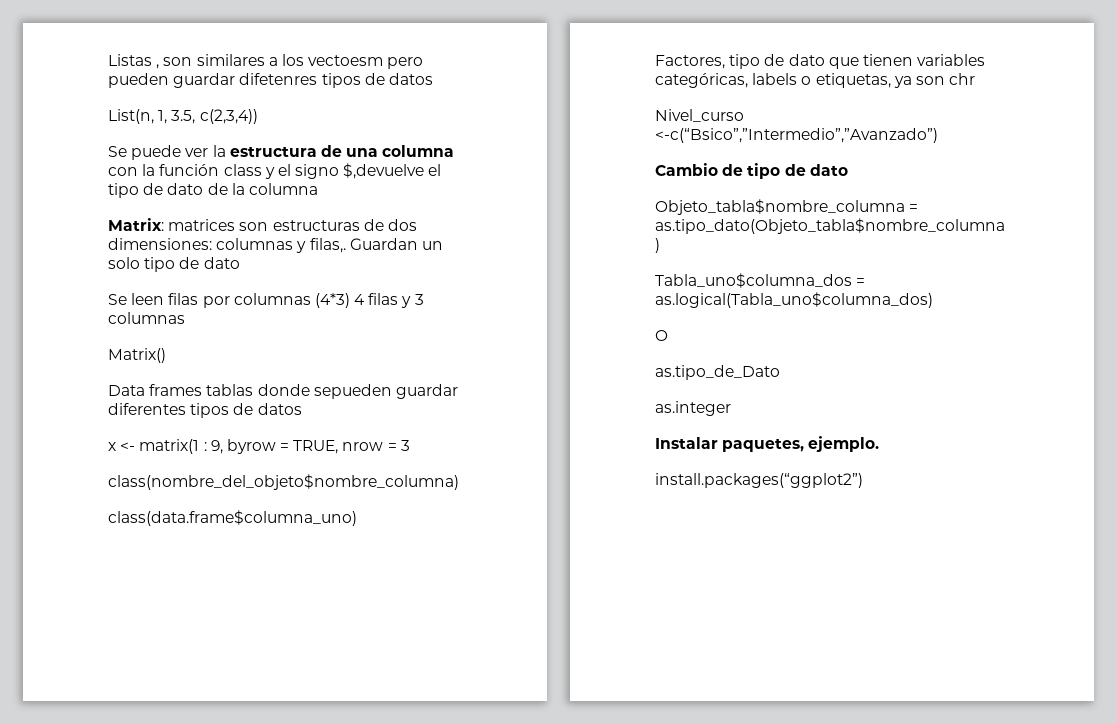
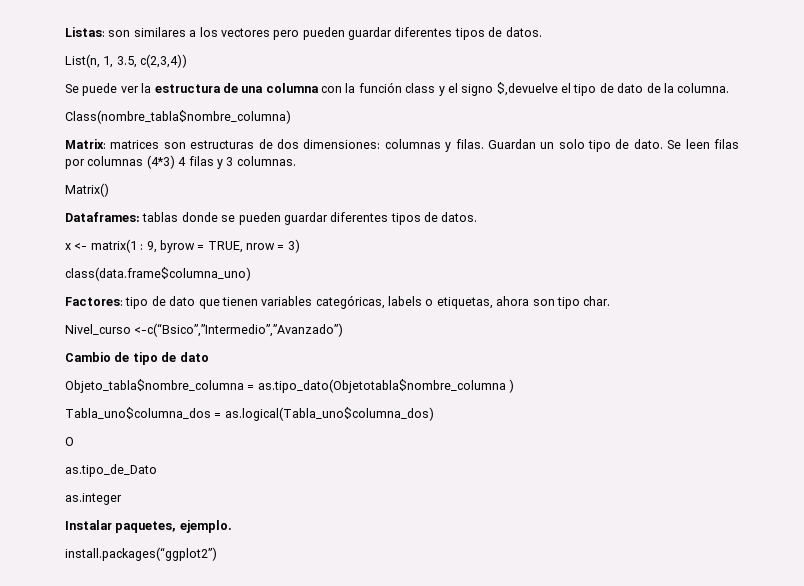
[108,54,160,69] Listas , -> [65,27,105,37] Listas:
[308,55,384,66] vectoesm -> [220,28,270,37] vectores
[239,73,433,88] difetenres tipos de datos -> [394,27,542,40] diferentes tipos de datos.
[248,183,318,195] columna -> [677,83,730,93] [65,110,291,124] columna. // Class(nombre_tabla$nombre_columna)
[309,238,346,253] filas,. -> [455,139,484,149] filas.
[203,257,240,269] dato // -> [633,139,663,149] dato.
[108,312,185,324] columnas -> [236,156,296,166] columnas.
[108,384,458,399] [108,403,302,418] Data frames tablas donde sepueden guardar diferentes tipos de datos -> [65,212,478,225] Dataframes: tablas donde se pueden guardar diferentes tipos de datos.
[400,440,410,451] [108,474,459,490] 3 // class(nombre_del_objeto$nombre_columna) -> [287,239,300,253] 3)
[655,55,725,69] Factores, -> [65,297,123,306] Factores:
[893,73,976,88] ya son chr -> [496,296,611,309] ahora son tipo char.
[655,218,1005,234] as.tipo_dato(Objeto_tabla$nombre_columna -> [257,379,506,393] as.tipo_dato(Objetotabla$nombre_columna

